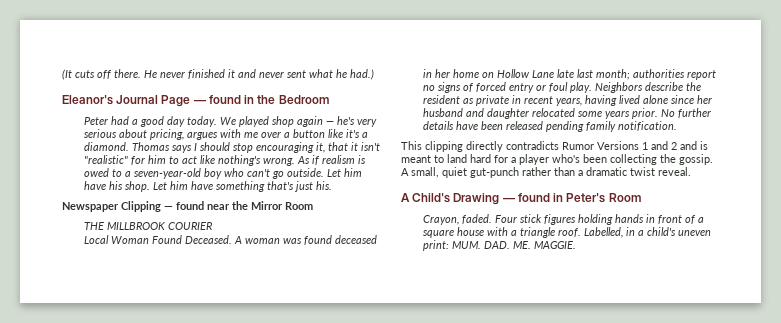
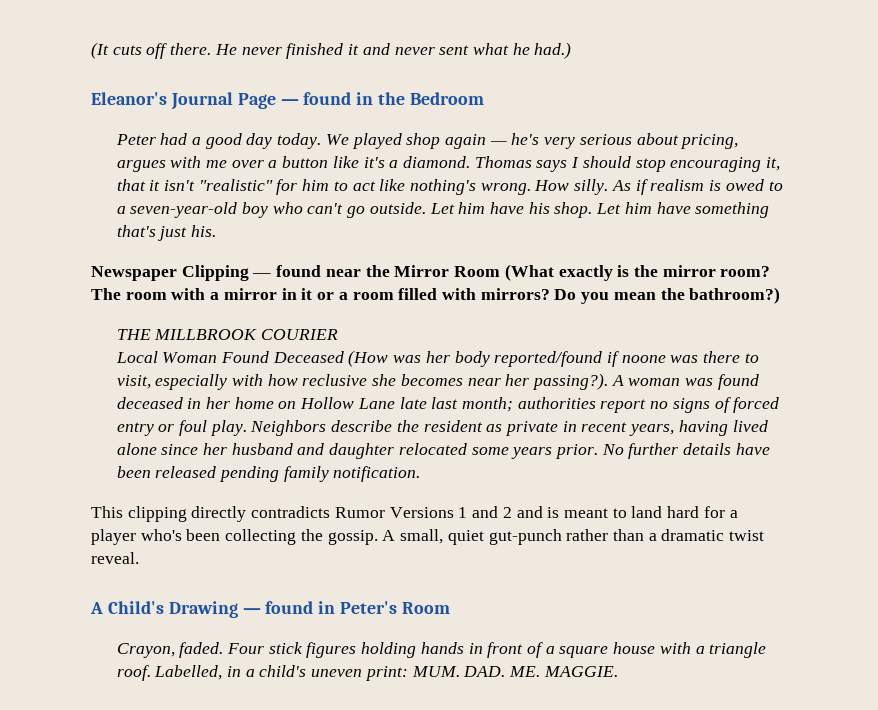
(295, 161) none -> [534,179,609,195] How silly.
(313, 206) none -> [504,264,771,281] [91,287,781,304] (What exactly is the mirror room? The room with a mirror in it or a room filled with mirrors? Do you mean the bathroom?)
[184,235,232,244] Deceased. -> [272,350,759,367] [116,373,609,390] Deceased (How was her body reported/found if noone was there to visit, especially with how reclusive she becomes near her passing?).

